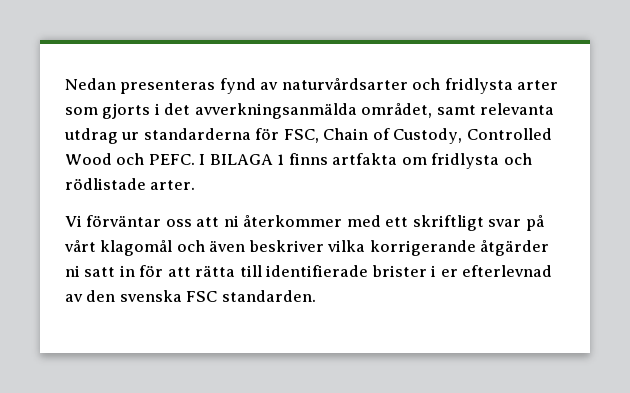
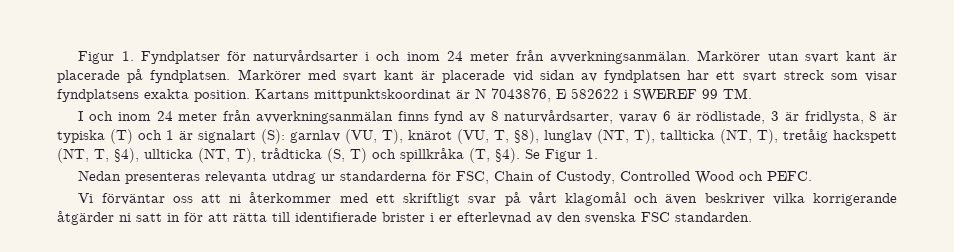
[65,78,559,94] [65,103,476,119] Nedan presenteras fynd av naturvårdsarter och fridlysta arter som gjorts i det avverkningsanmälda området, samt -> [78,50,898,64] [57,69,897,83] [57,88,752,102] [78,110,898,124] [57,129,897,144] [57,148,598,163] [78,170,201,184] Figur 1. Fyndplatser för naturvårdsarter i och inom 24 meter från avverkningsanmälan. Markörer utan svart kant är placerade på fyndplatsen. Markörer med svart kant är placerade vid sidan av fyndplatsen har ett svart streck som visar fyndplatsens exakta position. Kartans mittpunktskoordinat är N 7043876, E 582622 i SWEREF 99 TM. // I och inom 24 meter från avverkningsanmälan finns fynd av 8 naturvårdsarter, varav 6 är rödlistade, 3 är fridlysta, 8 är typiska (T) och 1 är signalart (S): garnlav (VU, T), knärot (VU, T, §8), lunglav (NT, T), tallticka (NT, T), tretåig hackspett (NT, T, §4), ullticka (NT, T), trådticka (S, T) och spillkråka (T, §4). Se Figur 1. // Nedan presenteras
[199,153,532,169] [65,178,196,190] I BILAGA 1 finns artfakta om fridlysta och rödlistade arter. -> (813, 176) none

